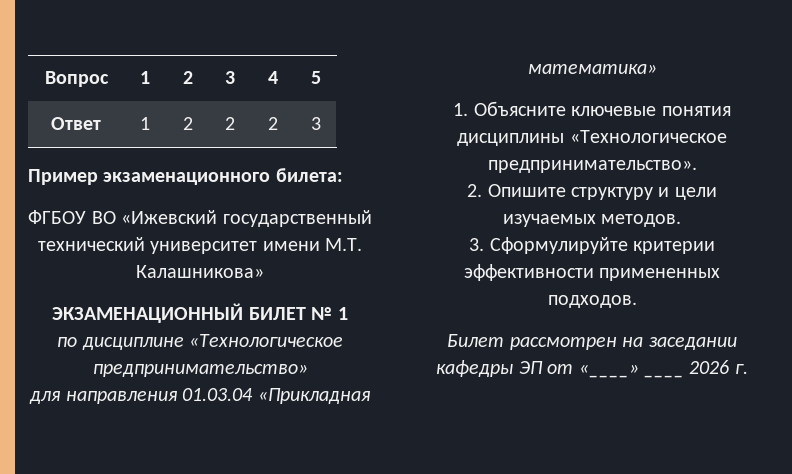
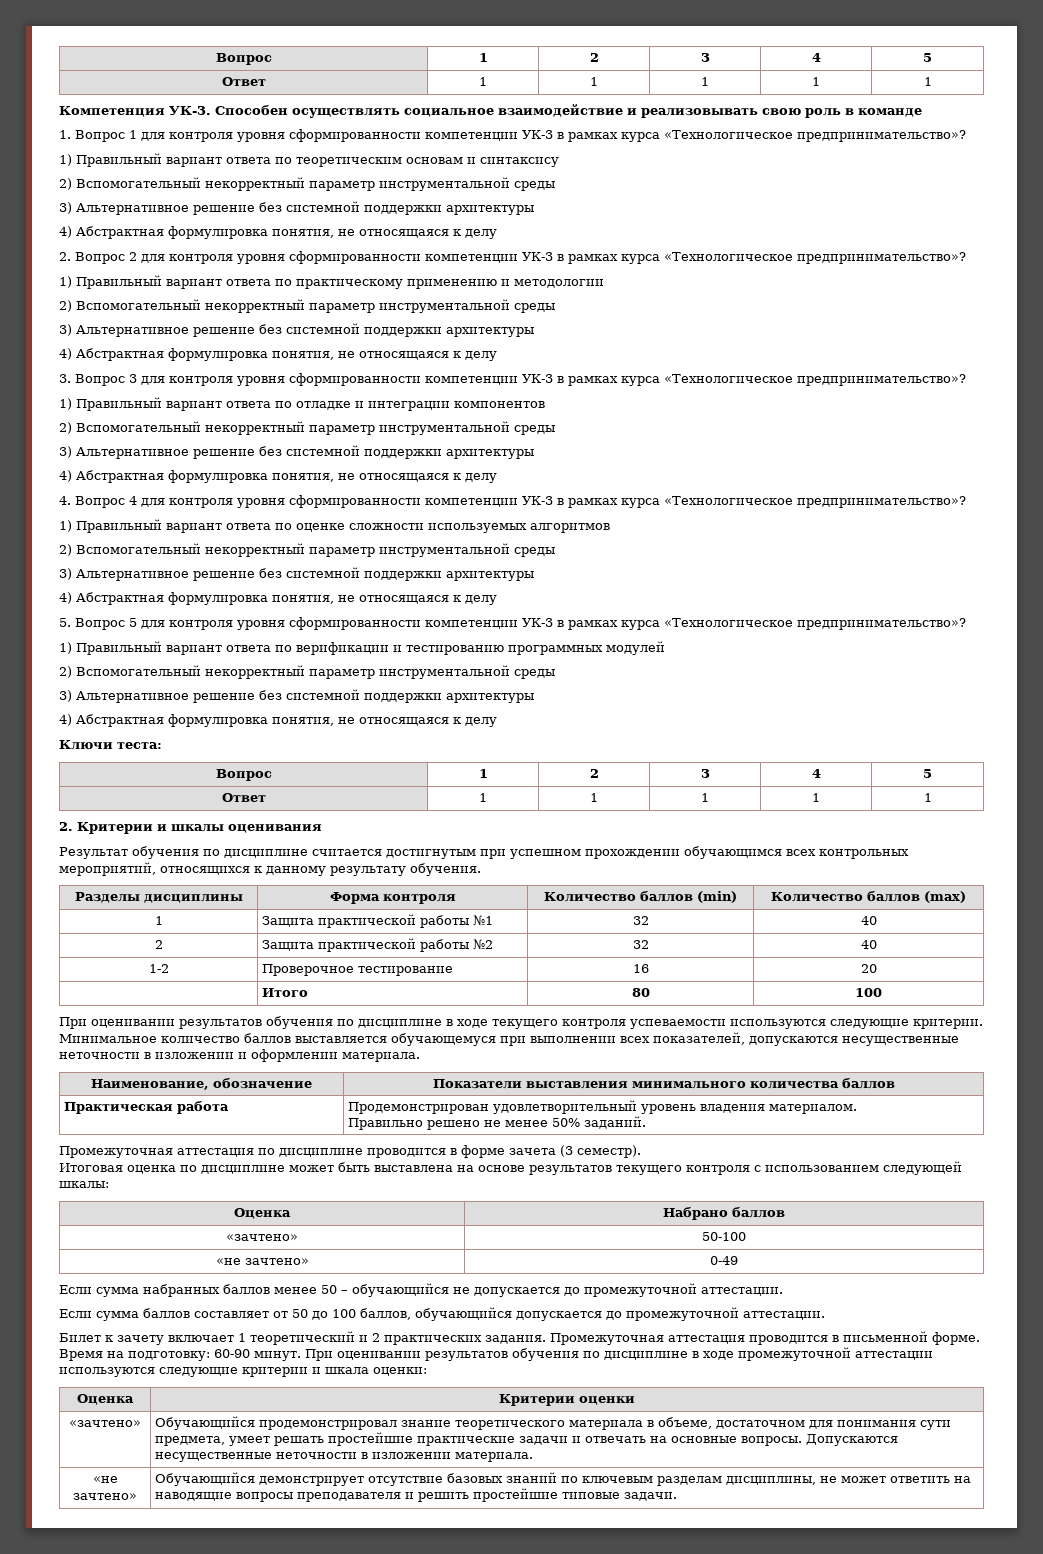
[44,71,109,87] [140,71,150,84] [182,71,193,84] [225,71,235,84] [268,71,278,84] [310,71,321,84] [51,117,101,130] [140,117,150,130] [182,117,193,130] [225,117,235,130] [268,117,278,130] [310,117,321,130] [28,168,343,185] [28,210,372,227] [37,237,363,254] [136,265,264,278] [52,303,348,323] [57,334,343,350] [92,364,308,377] [29,388,370,404] [527,64,657,74] [453,101,731,116] [457,130,727,146] [487,160,697,173] [467,184,717,200] [502,214,682,227] [469,237,715,254] [463,264,721,281] [547,295,637,308] [447,334,737,350] [436,360,684,378] [689,360,748,374] Вопрос | 1 | 2 | 3 | 4 | 5 // Ответ | 1 | 2 | 2 | 2 | 3 // Пример экзаменационного билета: // ФГБОУ ВО «Ижевский государственный технический университет имени М.Т. Калашникова» // ЭКЗАМЕНАЦИОННЫЙ БИЛЕТ № 1 // по дисциплине «Технологическое предпринимательство» // для направления 01.03.04 «Прикладная математика» // 1. Объясните ключевые понятия дисциплины «Технологическое предпринимательство». // 2. Опишите структуру и цели изучаемых методов. // 3. Сформулируйте критерии эффективности примененных подходов. // Билет рассмотрен на заседании кафедры ЭП от «____» ____ 2026 г. -> [215,53,272,65] [478,53,488,62] [589,53,599,62] [700,53,710,62] [811,53,821,62] [923,53,932,62] [221,77,266,86] [479,77,487,86] [590,77,598,86] [701,77,709,86] [812,77,820,86] [923,77,932,86] [59,104,922,118] [59,129,966,142] [59,153,559,167] [59,177,555,191] [59,201,534,215] [59,226,497,239] [59,251,966,264] [59,275,604,289] [59,299,555,313] [59,323,534,337] [59,348,497,361] [59,373,966,386] [59,397,545,411] [59,421,555,435] [59,445,534,459] [59,470,497,483] [59,495,966,508] [59,519,610,533] [59,543,555,557] [59,567,534,581] [59,592,497,605] [59,617,966,630] [59,641,665,655] [59,665,555,679] [59,689,534,703] [59,714,497,727] [59,740,162,750] [215,769,272,781] [478,769,488,778] [589,769,599,778] [700,769,710,778] [811,769,821,778] [923,769,932,778] [221,793,266,802] [479,793,487,802] [590,793,598,802] [701,793,709,802] [812,793,820,802] [923,793,932,802] [59,822,322,834] [59,846,909,859] [59,862,481,876] [74,892,243,903] [329,892,456,904] [544,890,737,903] [770,890,966,903] [154,916,163,925] [262,914,494,928] [632,916,649,925] [860,916,877,925] [154,940,163,949] [262,938,494,952] [632,940,649,949] [860,940,877,949] [148,964,169,973] [262,964,454,976] [632,964,649,973] [860,964,877,973] [262,988,309,997] [631,988,650,997] [854,988,882,997] [59,1016,983,1029] [59,1032,959,1046] [59,1049,420,1062] [91,1077,312,1090] [432,1077,895,1089] [64,1100,230,1114] [348,1100,858,1114] [348,1116,647,1130] [59,1145,641,1158] [59,1161,962,1175] [59,1181,109,1188] [234,1208,291,1219] [662,1206,785,1220] [226,1234,298,1241] [701,1232,746,1241] [215,1258,309,1265] [709,1256,738,1265] [59,1283,783,1297] [59,1307,825,1321] [59,1331,980,1345] [59,1347,933,1361] [59,1367,427,1377] [77,1394,134,1405] [499,1394,635,1406] [69,1420,141,1427] [155,1416,952,1430] [155,1432,899,1446] [155,1452,534,1462] [92,1476,118,1483] [73,1493,137,1500] [155,1472,972,1486] [155,1488,678,1502] Вопрос | 1 | 2 | 3 | 4 | 5 // Ответ | 1 | 1 | 1 | 1 | 1 // Компетенция УК-3. Способен осуществлять социальное взаимодействие и реализовывать свою роль в команде // 1. Вопрос 1 для контроля уровня сформированности компетенции УК-3 в рамках курса «Технологическое предпринимательство»? // 1) Правильный вариант ответа по теоретическим основам и синтаксису // 2) Вспомогательный некорректный параметр инструментальной среды // 3) Альтернативное решение без системной поддержки архитектуры // 4) Абстрактная формулировка понятия, не относящаяся к делу // 2. Вопрос 2 для контроля уровня сформированности компетенции УК-3 в рамках курса «Технологическое предпринимательство»? // 1) Правильный вариант ответа по практическому применению и методологии // 2) Вспомогательный некорректный параметр инструментальной среды // 3) Альтернативное решение без системной поддержки архитектуры // 4) Абстрактная формулировка понятия, не относящаяся к делу // 3. Вопрос 3 для контроля уровня сформированности компетенции УК-3 в рамках курса «Технологическое предпринимательство»? // 1) Правильный вариант ответа по отладке и интеграции компонентов // 2) Вспомогательный некорректный параметр инструментальной среды // 3) Альтернативное решение без системной поддержки архитектуры // 4) Абстрактная формулировка понятия, не относящаяся к делу // 4. Вопрос 4 для контроля уровня сформированности компетенции УК-3 в рамках курса «Технологическое предпринимательство»? // 1) Правильный вариант ответа по оценке сложности используемых алгоритмов // 2) Вспомогательный некорректный параметр инструментальной среды // 3) Альтернативное решение без системной поддержки архитектуры // 4) Абстрактная формулировка понятия, не относящаяся к делу // 5. Вопрос 5 для контроля уровня сформированности компетенции УК-3 в рамках курса «Технологическое предпринимательство»? // 1) Правильный вариант ответа по верификации и тестированию программных модулей // 2) Вспомогательный некорректный параметр инструментальной среды // 3) Альтернативное решение без системной поддержки архитектуры // 4) Абстрактная формулировка понятия, не относящаяся к делу // Ключи теста: // Вопрос | 1 | 2 | 3 | 4 | 5 // Ответ | 1 | 1 | 1 | 1 | 1 // 2. Критерии и шкалы оценивания // Результат обучения по дисциплине считается достигнутым при успешном прохождении обучающимся всех контрольных мероприятий, относящихся к данному результату обучения. // Разделы дисциплины | Форма контроля | Количество баллов (min) | Количество баллов (max) // 1 | Защита практической работы №1 | 32 | 40 // 2 | Защита практической работы №2 | 32 | 40 // 1-2 | Проверочное тестирование | 16 | 20 // | Итого | 80 | 100 // При оценивании результатов обучения по дисциплине в ходе текущего контроля успеваемости используются следующие критерии. Минимальное количество баллов выставляется обучающемуся при выполнении всех показателей, допускаются несущественные неточности в изложении и оформлении материала. // Наименование, обозначение | Показатели выставления минимального количества баллов // Практическая работа | Продемонстрирован удовлетворительный уровень владения материалом. // Правильно решено не менее 50% заданий. // Промежуточная аттестация по дисциплине проводится в форме зачета (3 семестр). // Итоговая оценка по дисциплине может быть выставлена на основе результатов текущего контроля с использованием следующей шкалы: // Оценка | Набрано баллов // «зачтено» | 50-100 // «не зачтено» | 0-49 // Если сумма набранных баллов менее 50 – обучающийся не допускается до промежуточной аттестации. // Если сумма баллов составляет от 50 до 100 баллов, обучающийся допускается до промежуточной аттестации. // Билет к зачету включает 1 теоретический и 2 практических задания. Промежуточная аттестация проводится в письменной форме. Время на подготовку: 60-90 минут. При оценивании результатов обучения по дисциплине в ходе промежуточной аттестации используются следующие критерии и шкала оценки: // Оценка | Критерии оценки // «зачтено» | Обучающийся продемонстрировал знание теоретического материала в объеме, достаточном для понимания сути предмета, умеет решать простейшие практические задачи и отвечать на основные вопросы. Допускаются несущественные неточности в изложении материала. // «не зачтено» | Обучающийся демонстрирует отсутствие базовых знаний по ключевым разделам дисциплины, не может ответить на наводящие вопросы преподавателя и решить простейшие типовые задачи.

